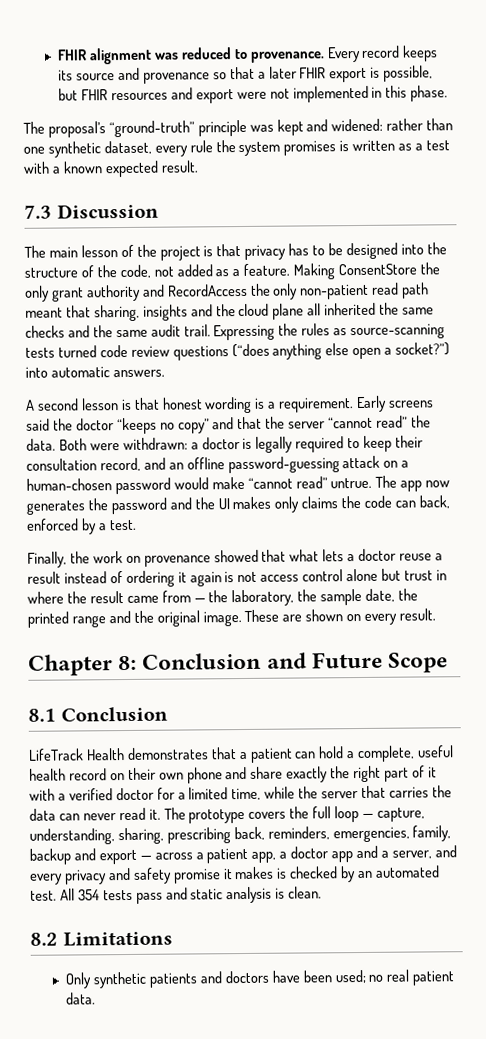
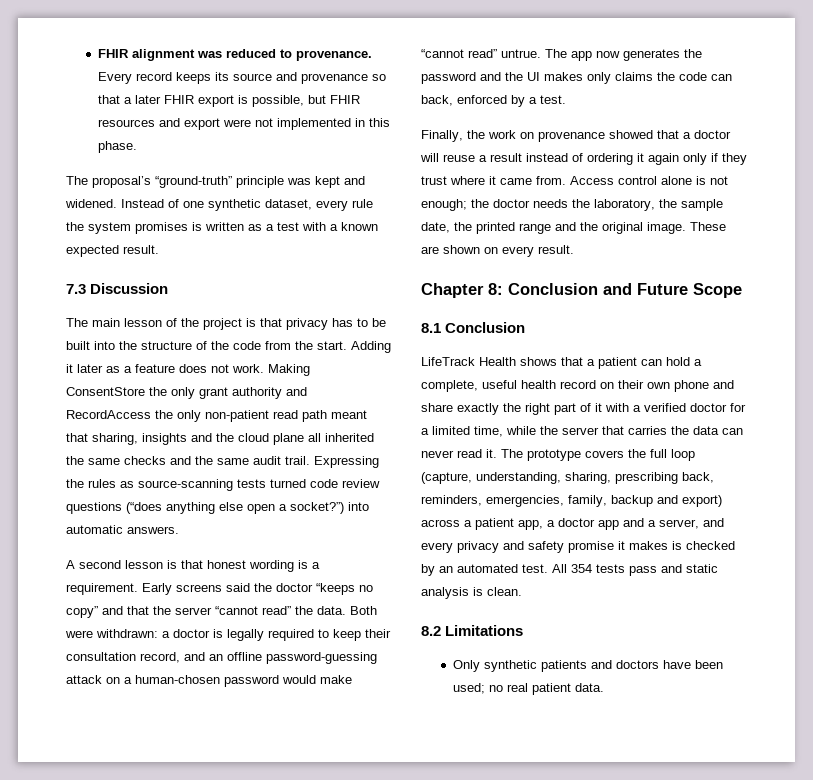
[331,118,454,132] widened: rather than -> [65,199,179,208] widened. Instead of
[345,242,398,260] designed -> [66,341,90,350] built
[119,263,291,279] code, not added as a feature. -> [233,341,391,353] [66,364,264,373] code from the start. Adding it later as a feature does not work.
[289,548,397,562] what lets a doctor -> [683,130,731,139] [420,153,439,162] a doctor will
[224,568,447,583] [27,590,206,604] is not access control alone but trust in where the result came from — -> [683,153,747,165] [421,176,728,185] [421,199,568,211] only if they trust where it came from. Access control alone is not enough; the doctor needs
[126,747,209,761] demonstrates -> [520,357,557,366] shows
[362,807,425,822] — capture, -> [421,472,472,484] (capture,
[98,849,152,865] export — -> [682,495,722,507] export)

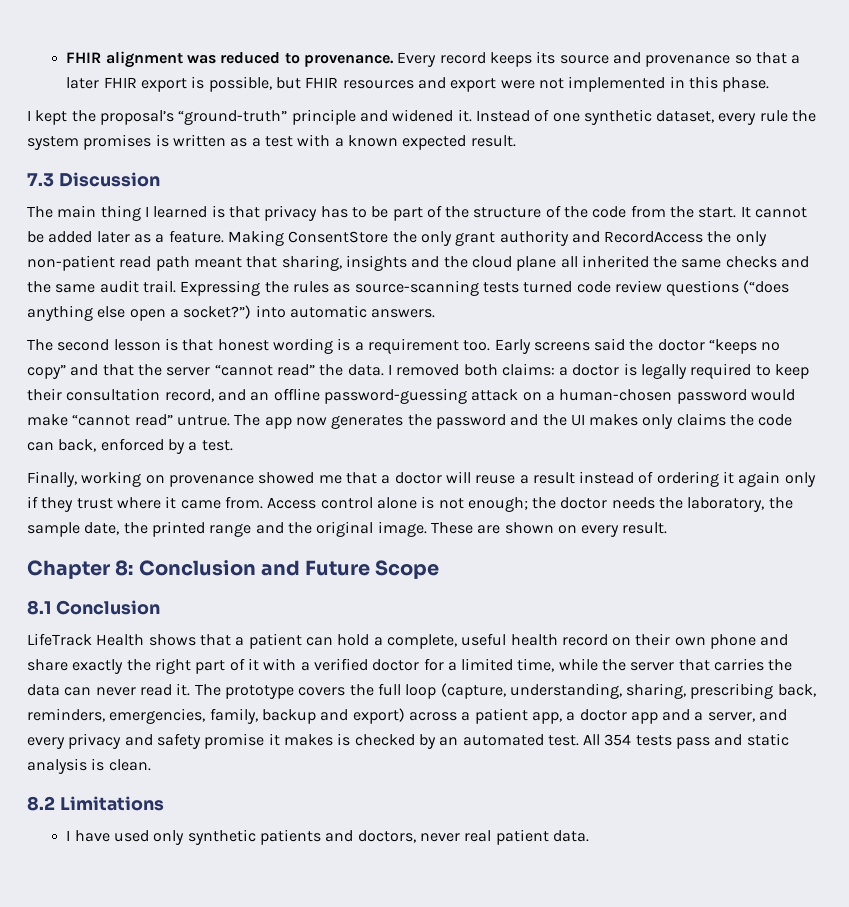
[66,176,365,188] [65,199,117,208] The proposal’s “ground-truth” principle was kept and widened. -> [27,109,472,125] I kept the proposal’s “ground-truth” principle and widened it.
[124,318,242,330] lesson of the project -> [100,205,208,221] thing I learned
[66,341,115,350] built into -> [392,205,442,221] part of
[351,341,391,353] [66,364,264,373] Adding it later as a feature does not work. -> [740,206,808,218] [27,230,224,243] It cannot be added later as a feature.
[66,560,75,569] A -> [27,339,53,351] The
[66,583,138,595] requirement. -> [367,338,491,354] requirement too.
[350,606,377,615] [65,629,158,638] Both were withdrawn: -> [387,363,555,376] I removed both claims:
[467,130,516,139] the work -> [81,471,142,487] working
(653, 134) none -> [318,475,342,484] me
[452,660,723,672] [452,683,503,694] Only synthetic patients and doctors have been used; no -> [66,829,460,845] I have used only synthetic patients and doctors, never

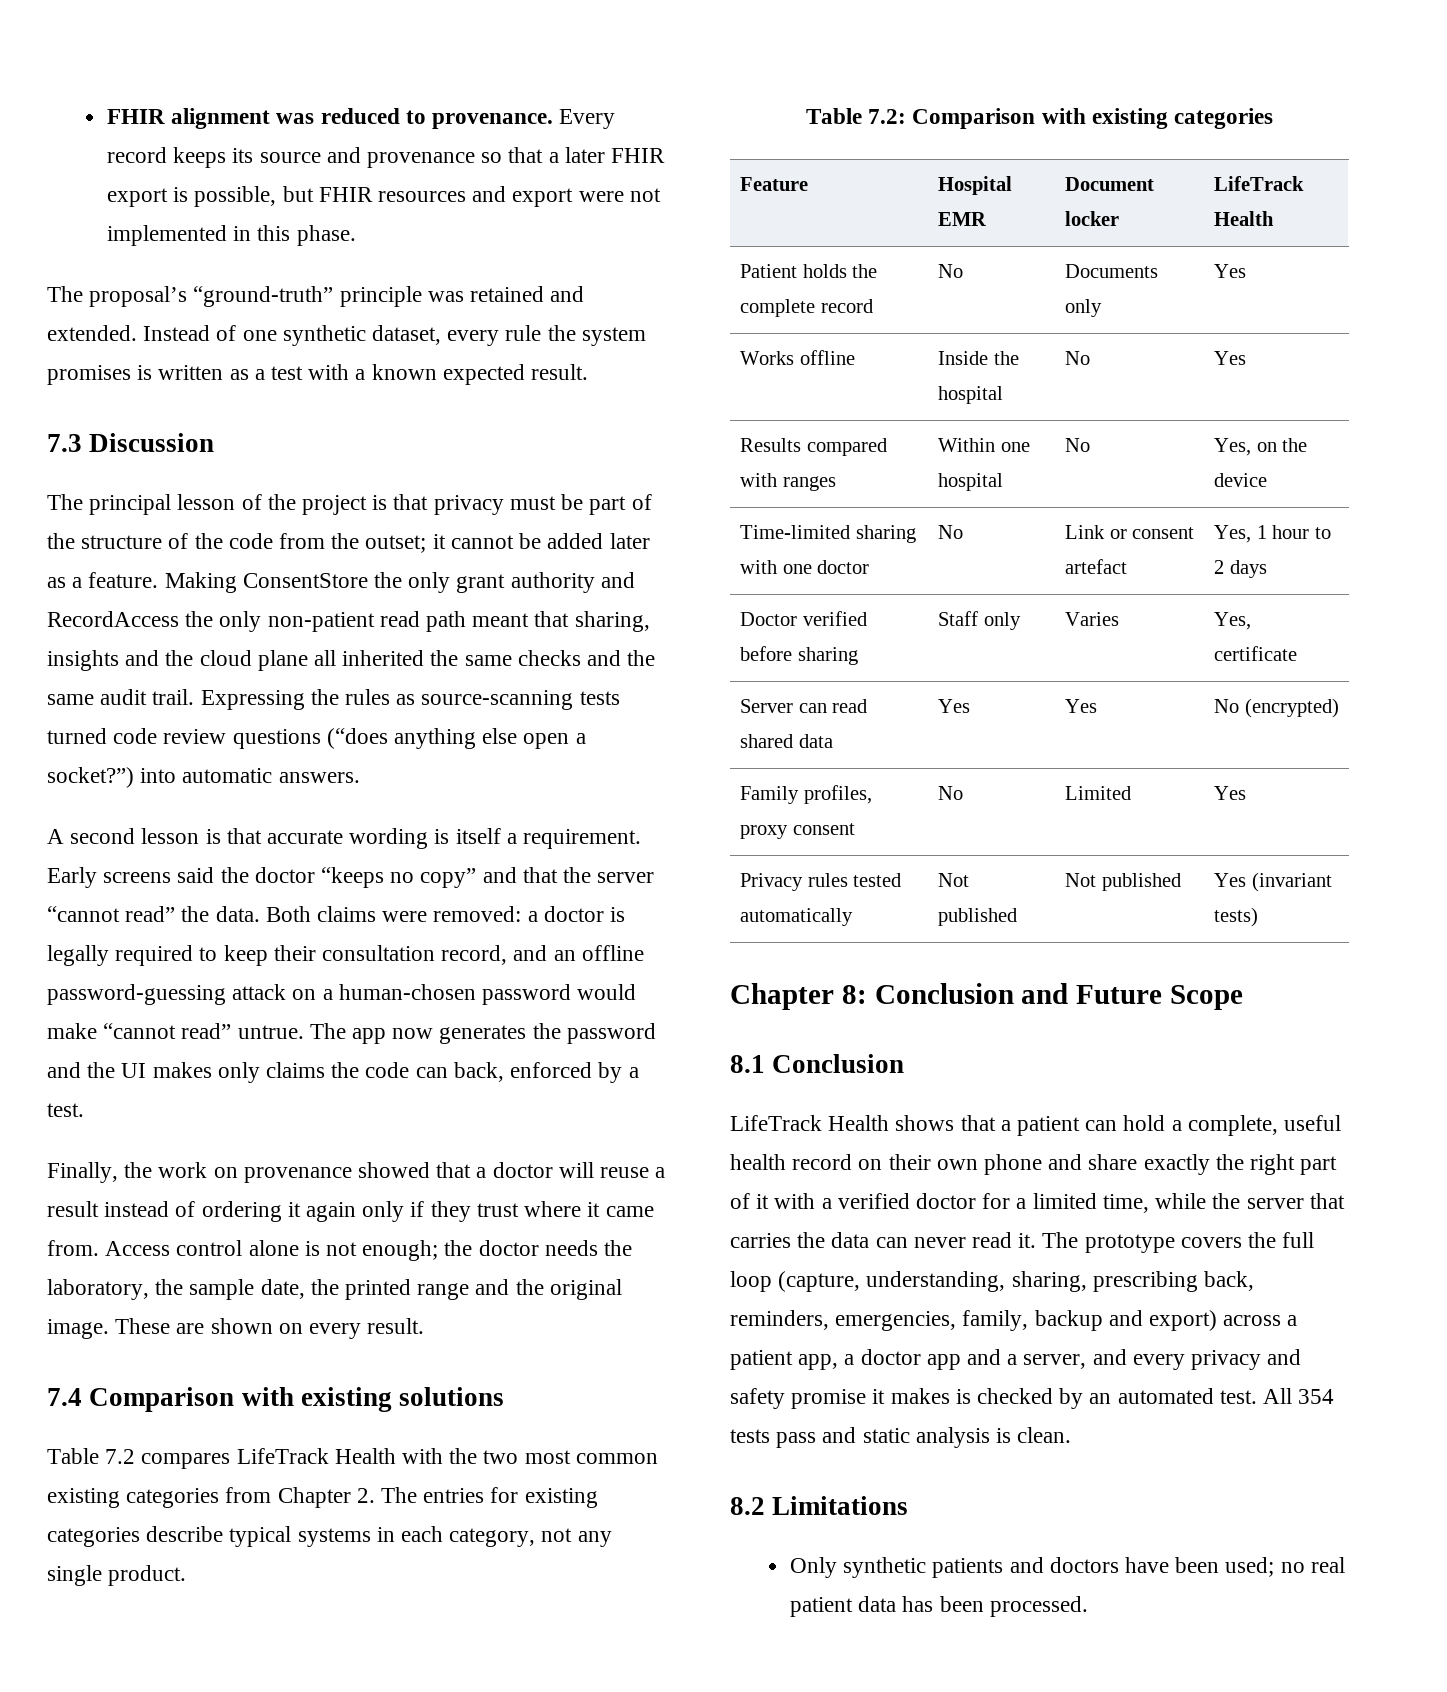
[27,109,472,125] I kept the proposal’s “ground-truth” principle and widened it. -> [47,286,585,307] [47,325,137,341] The proposal’s “ground-truth” principle was retained and extended.
[57,205,208,221] main thing I learned -> [89,494,368,515] principal lesson of the project
[320,206,367,218] has to -> [509,496,556,510] must
[698,206,751,218] start. It -> [365,534,446,553] outset; it
[27,339,53,351] The -> [47,829,64,844] A
[217,339,269,351] honest -> [267,830,344,844] accurate
[354,338,491,354] a requirement too. -> [455,828,642,849] itself a requirement.
[387,363,555,376] I removed both claims: -> [265,906,522,922] Both claims were removed:
[81,471,142,487] working -> [124,1162,208,1178] the work
[318,475,342,484] me -> (431, 1170) none
(668, 528) none -> [47,1387,505,1412] [47,1448,658,1469] [47,1487,598,1508] [47,1526,612,1547] [47,1565,187,1586] [805,108,1274,129] [740,177,809,191] [938,176,1013,195] [938,212,987,226] [1065,177,1155,191] [1065,211,1120,226] [1214,176,1305,191] [1214,211,1275,226] [740,264,878,278] [740,299,873,317] [938,264,964,278] [1065,264,1159,278] [1065,299,1103,317] [1214,264,1247,278] [740,350,855,365] [938,351,1019,365] [938,386,1004,404] [1065,351,1091,365] [1214,351,1247,365] [740,438,887,456] [740,473,836,491] [938,438,1030,452] [938,473,1004,491] [1065,438,1091,452] [1214,438,1308,456] [1214,473,1268,487] [740,525,916,543] [740,560,870,574] [938,525,964,539] [1065,525,1195,539] [1065,559,1128,574] [1214,525,1331,543] [1214,560,1267,578] [740,611,867,626] [740,646,858,665] [938,611,1021,630] [1065,612,1120,626] [1214,612,1252,630] [1214,646,1298,661] [740,699,868,713] [740,734,833,748] [938,699,971,713] [1065,699,1098,713] [1214,698,1339,718] [740,785,872,804] [740,823,855,839] [938,786,964,800] [1065,786,1132,800] [1214,786,1247,800] [740,873,902,891] [740,908,854,926] [938,873,970,887] [938,908,1018,926] [1065,873,1181,891] [1214,872,1332,892] [1214,907,1259,927] // 7.4 Comparison with existing solutions // Table 7.2 compares LifeTrack Health with the two most common existing categories from Chapter 2. The entries for existing categories describe typical systems in each category, not any single product. // Table 7.2: Comparison with existing categories // Feature | Hospital EMR | Document locker | LifeTrack Health // Patient holds the complete record | No | Documents only | Yes // Works offline | Inside the hospital | No | Yes // Results compared with ranges | Within one hospital | No | Yes, on the device // Time-limited sharing with one doctor | No | Link or consent artefact | Yes, 1 hour to 2 days // Doctor verified before sharing | Staff only | Varies | Yes, certificate // Server can read shared data | Yes | Yes | No (encrypted) // Family profiles, proxy consent | No | Limited | Yes // Privacy rules tested automatically | Not published | Not published | Yes (invariant tests)
[66,829,589,845] I have used only synthetic patients and doctors, never real patient data. -> [789,1557,1345,1578] [789,1596,1088,1617] Only synthetic patients and doctors have been used; no real patient data has been processed.

